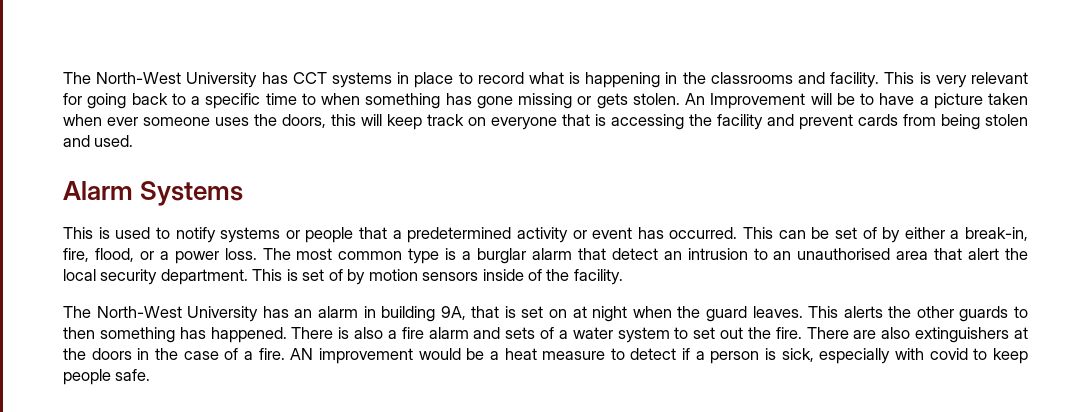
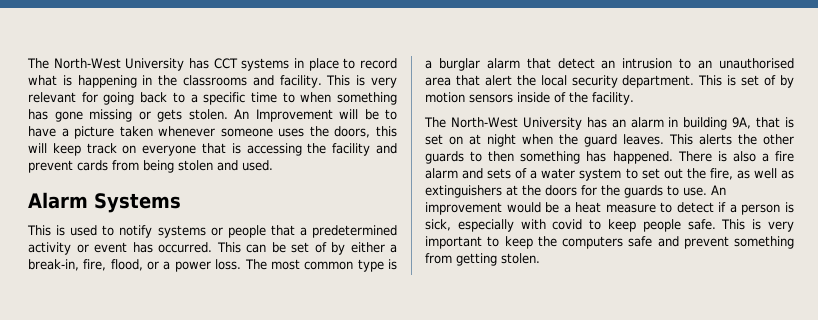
[63,114,138,126] when ever -> [158,126,216,137] whenever
[775,327,1028,343] [63,348,314,360] fire. There are also extinguishers at the doors in the case of a fire. AN -> [709,168,794,180] [425,185,726,198] fire, as well as extinguishers at the doors for the guards to use. An
(151, 375) none -> [721,219,794,232] [425,236,794,249] [425,253,540,266] This is very important to keep the computers safe and prevent something from getting stolen.

